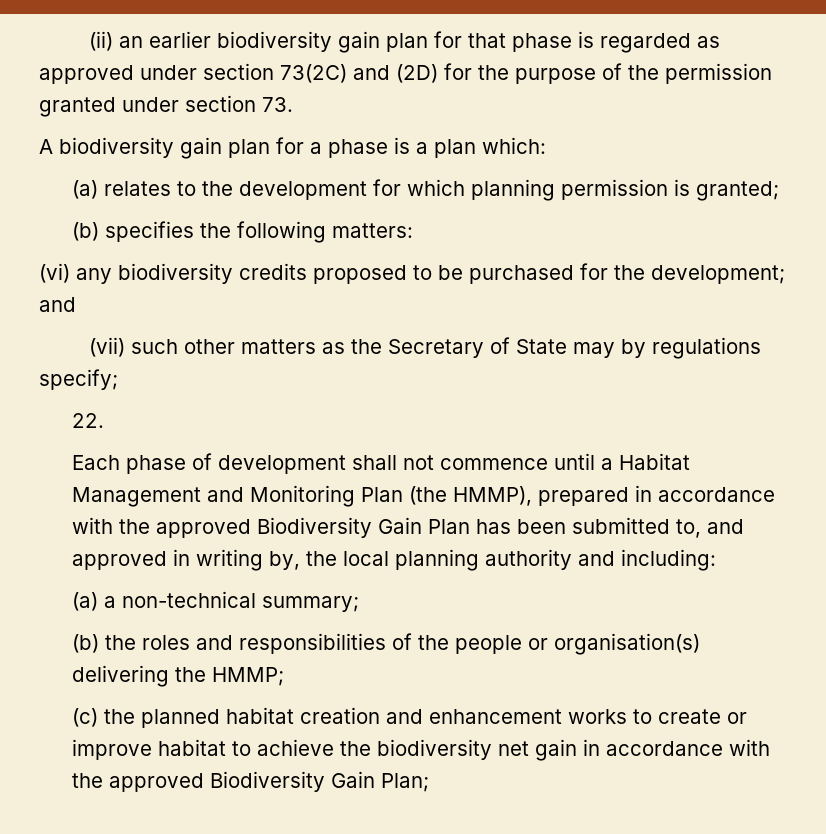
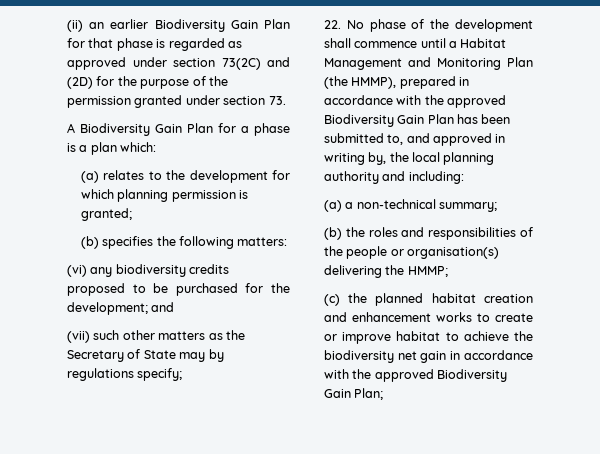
[216,31,428,53] biodiversity gain plan -> [154,19,290,32] Biodiversity Gain Plan
[59,137,270,159] biodiversity gain plan -> [80,123,213,136] Biodiversity Gain Plan
[72,455,121,470] // Each -> [346,20,364,29] No
(213, 461) none -> [430,19,450,29] the
[403,455,435,470] not -> (351, 43) none

